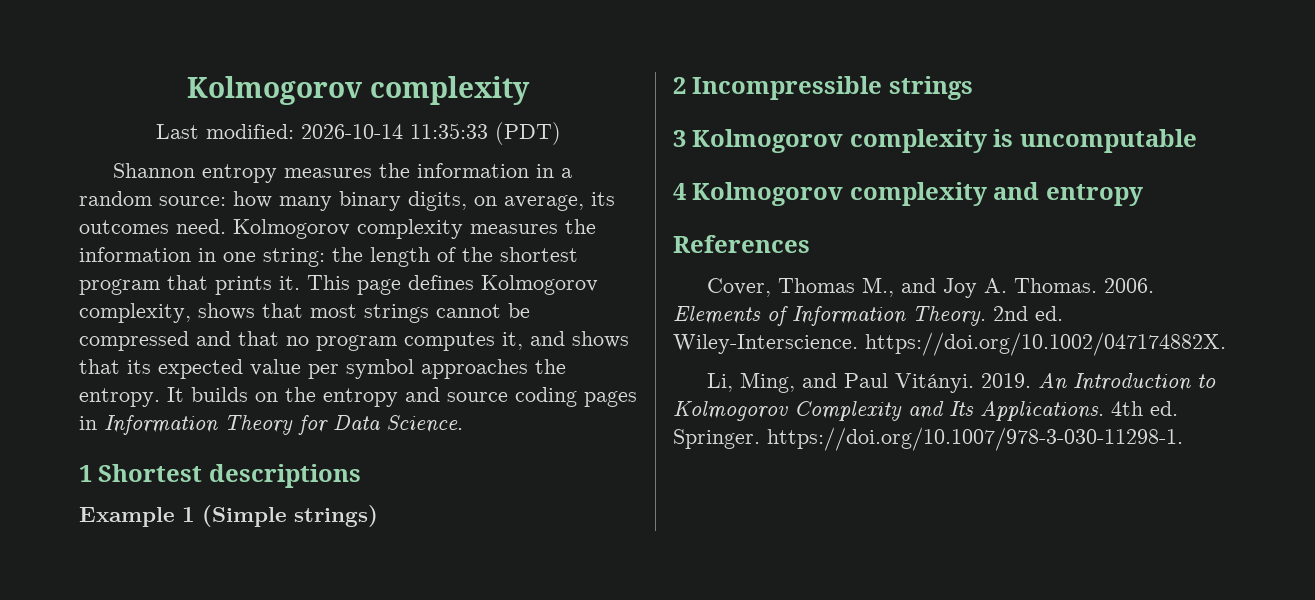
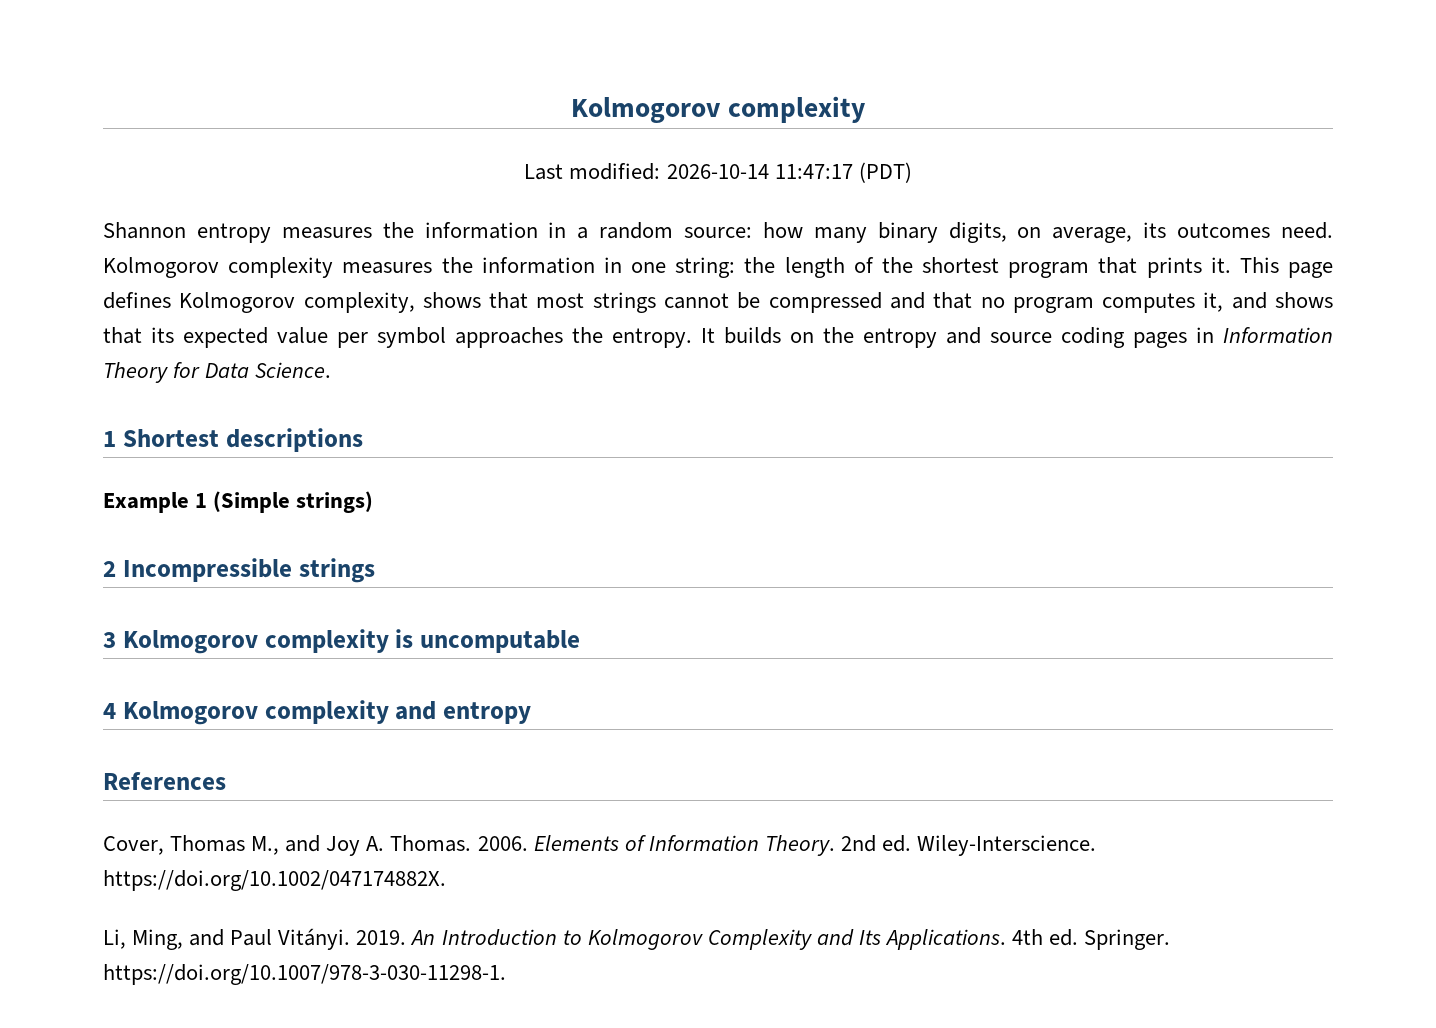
[409,123,488,139] 11:35:33 -> [774,164,853,179] 11:47:17

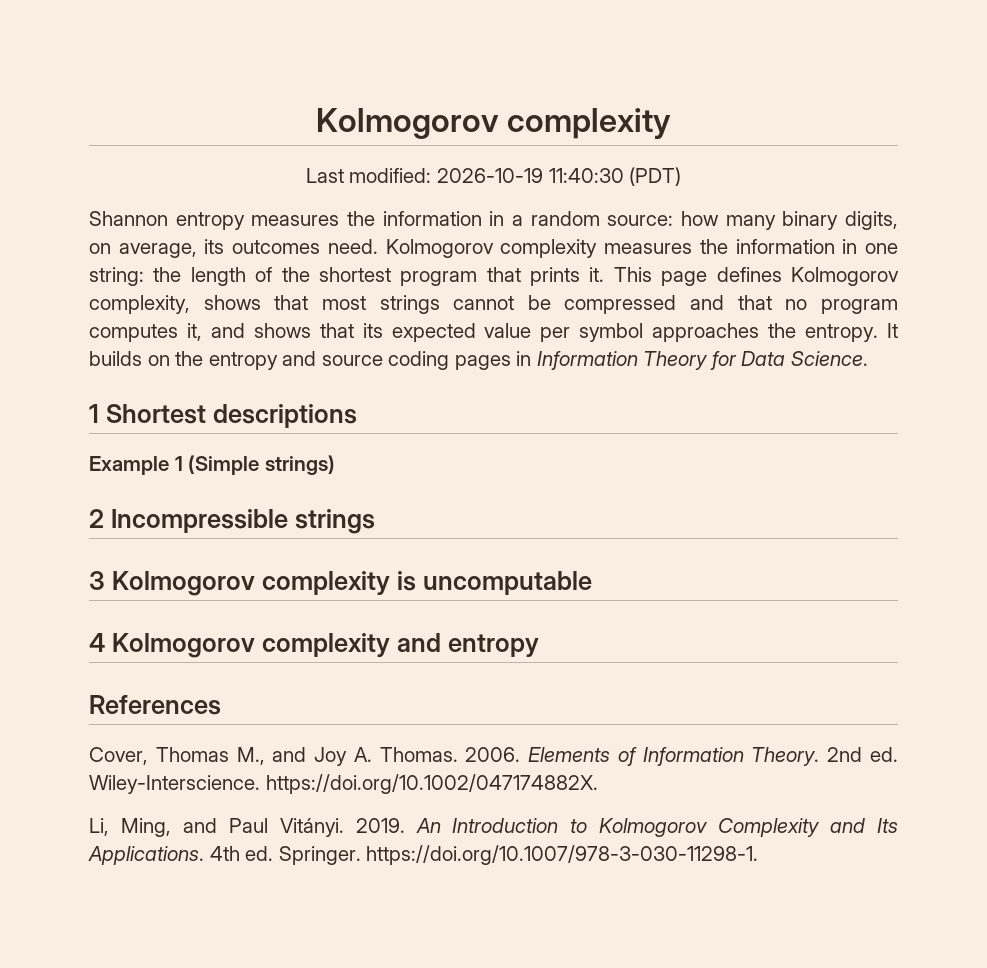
[666,164,853,179] 2026-10-14 11:47:17 -> [437,168,624,183] 2026-10-19 11:40:30

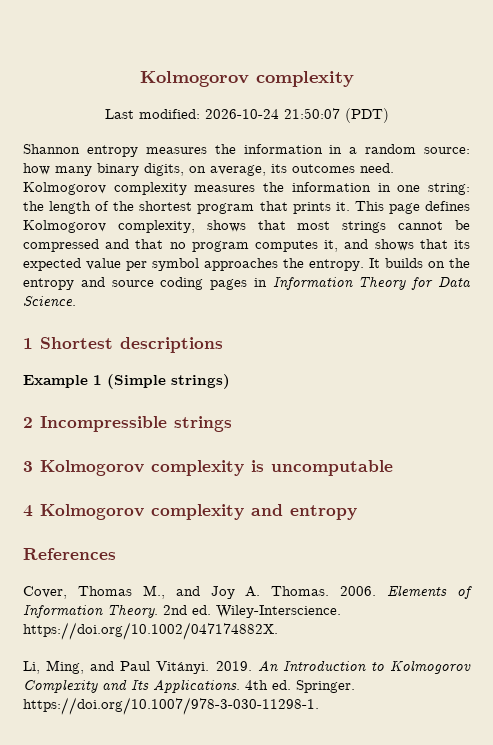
[437,168,624,183] 2026-10-19 11:40:30 -> [204,108,340,119] 2026-10-24 21:50:07

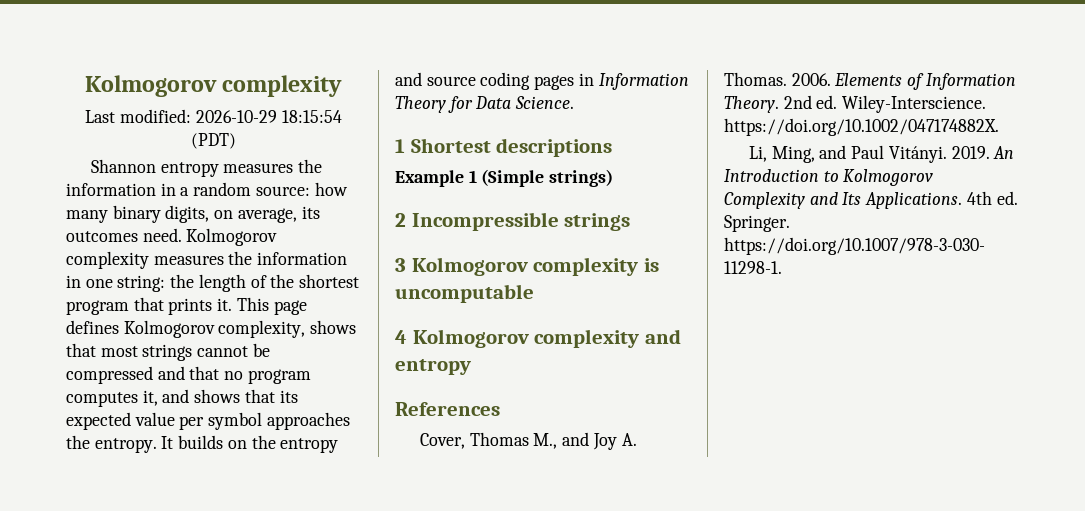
[204,108,340,119] 2026-10-24 21:50:07 -> [195,110,342,123] 2026-10-29 18:15:54

